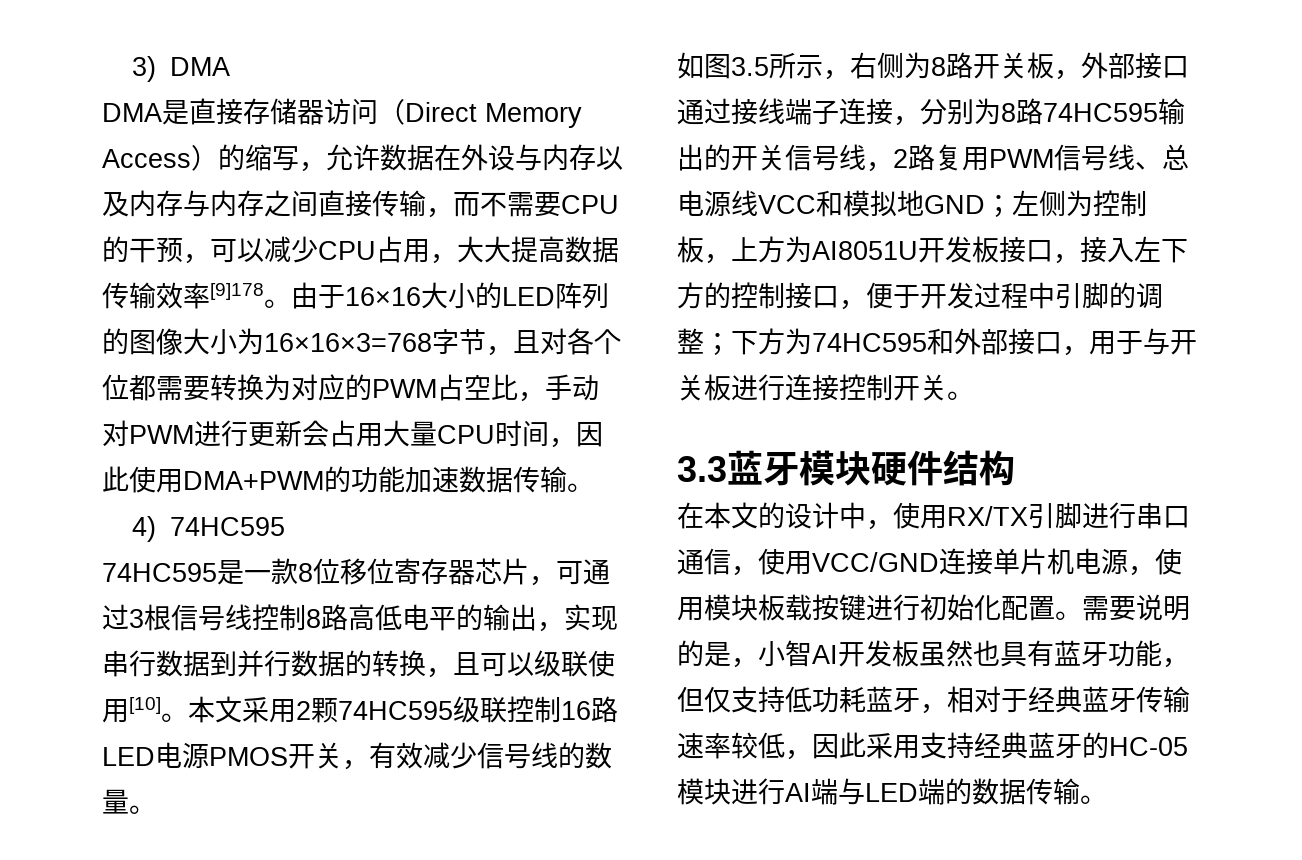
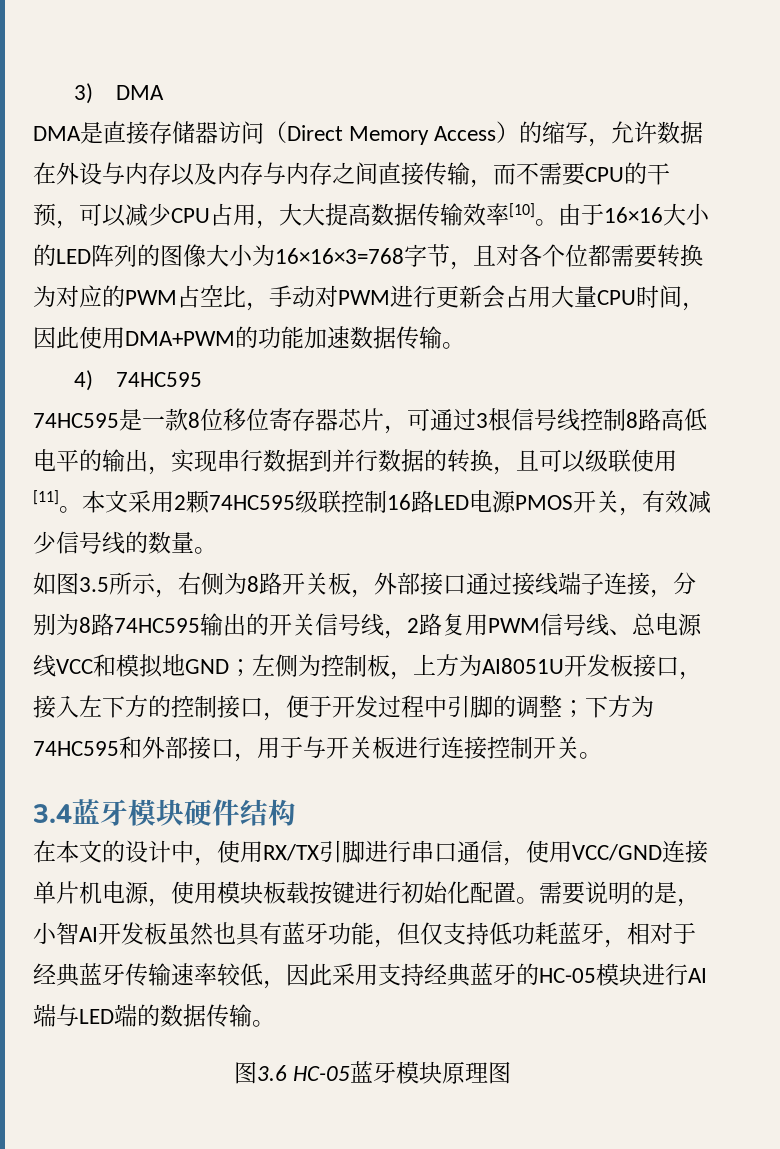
[210,283,264,300] [9]178 -> [509,203,535,218] [10]
[129,697,161,714] [10] -> [33,490,59,505] [11]
[677,456,727,482] 3.3 -> [32,804,72,823] 3.4
(1107, 799) none -> [233,1061,512,1084] // 图3.6 HC-05蓝牙模块原理图

